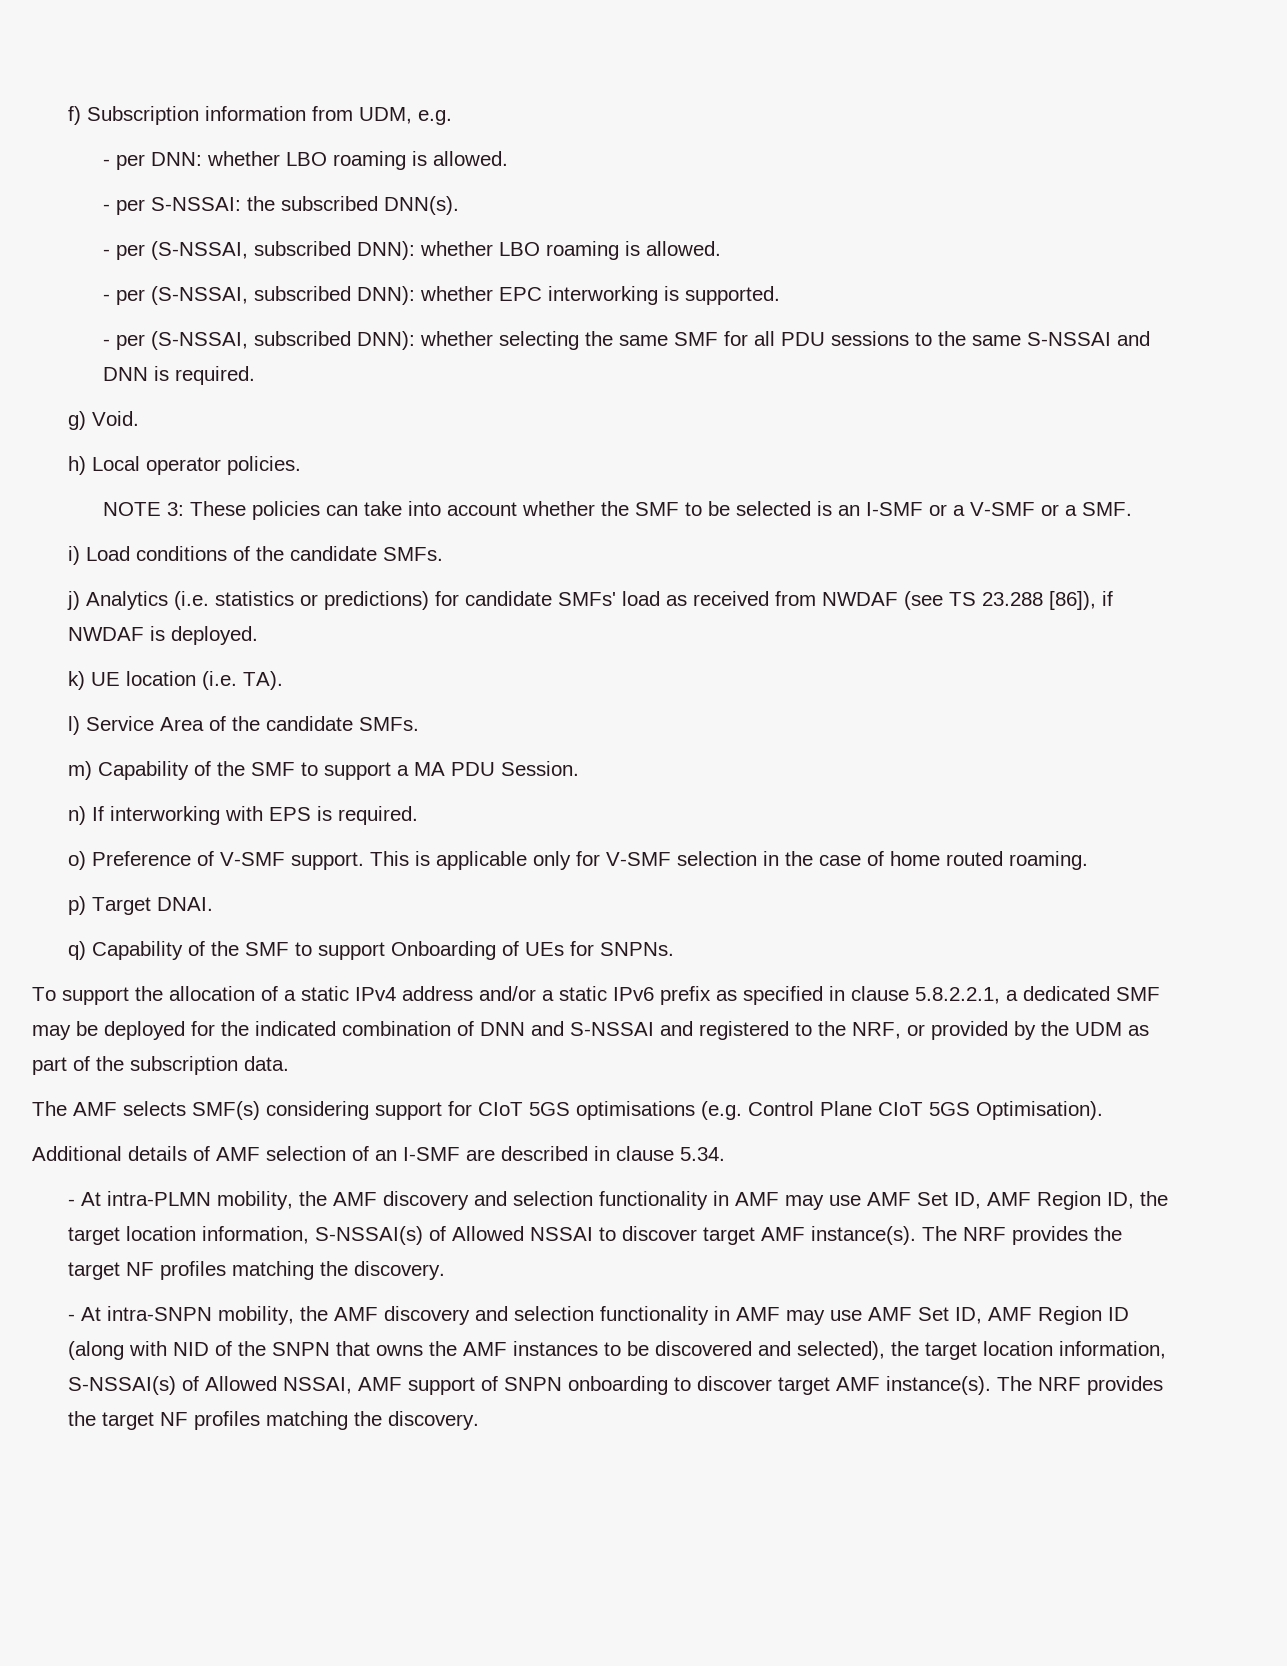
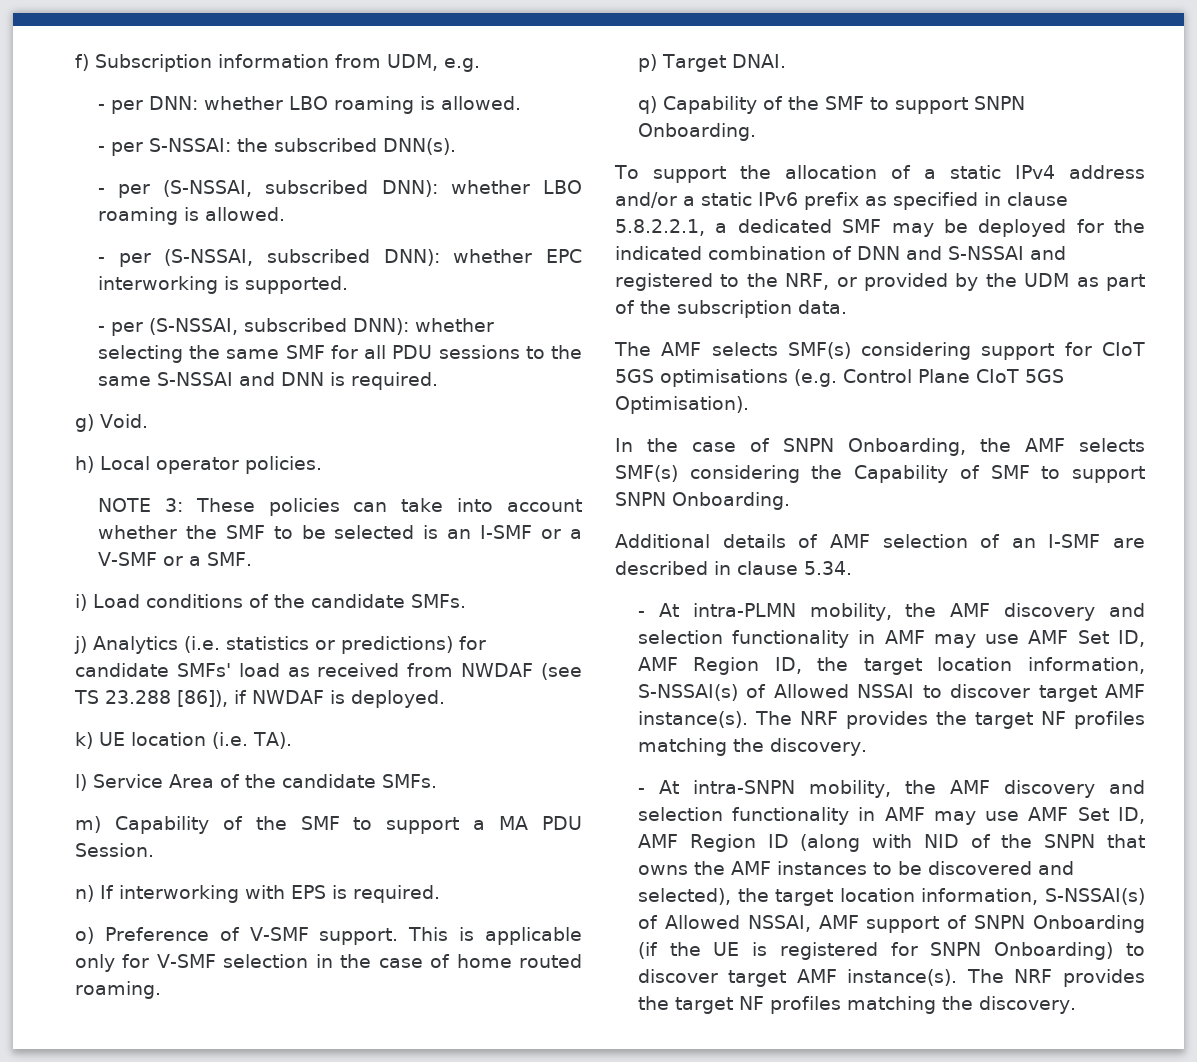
[390,941,674,960] Onboarding of UEs for SNPNs. -> [973,96,1025,110] [637,123,756,141] SNPN Onboarding.
(1103, 1110) none -> [615,438,1145,456] [615,465,1145,483] [615,492,790,510] // In the case of SNPN Onboarding, the AMF selects SMF(s) considering the Capability of SMF to support SNPN Onboarding.
[567,1376,668,1395] onboarding -> [1033,915,1145,933] [637,942,1114,960] Onboarding (if the UE is registered for SNPN Onboarding)

